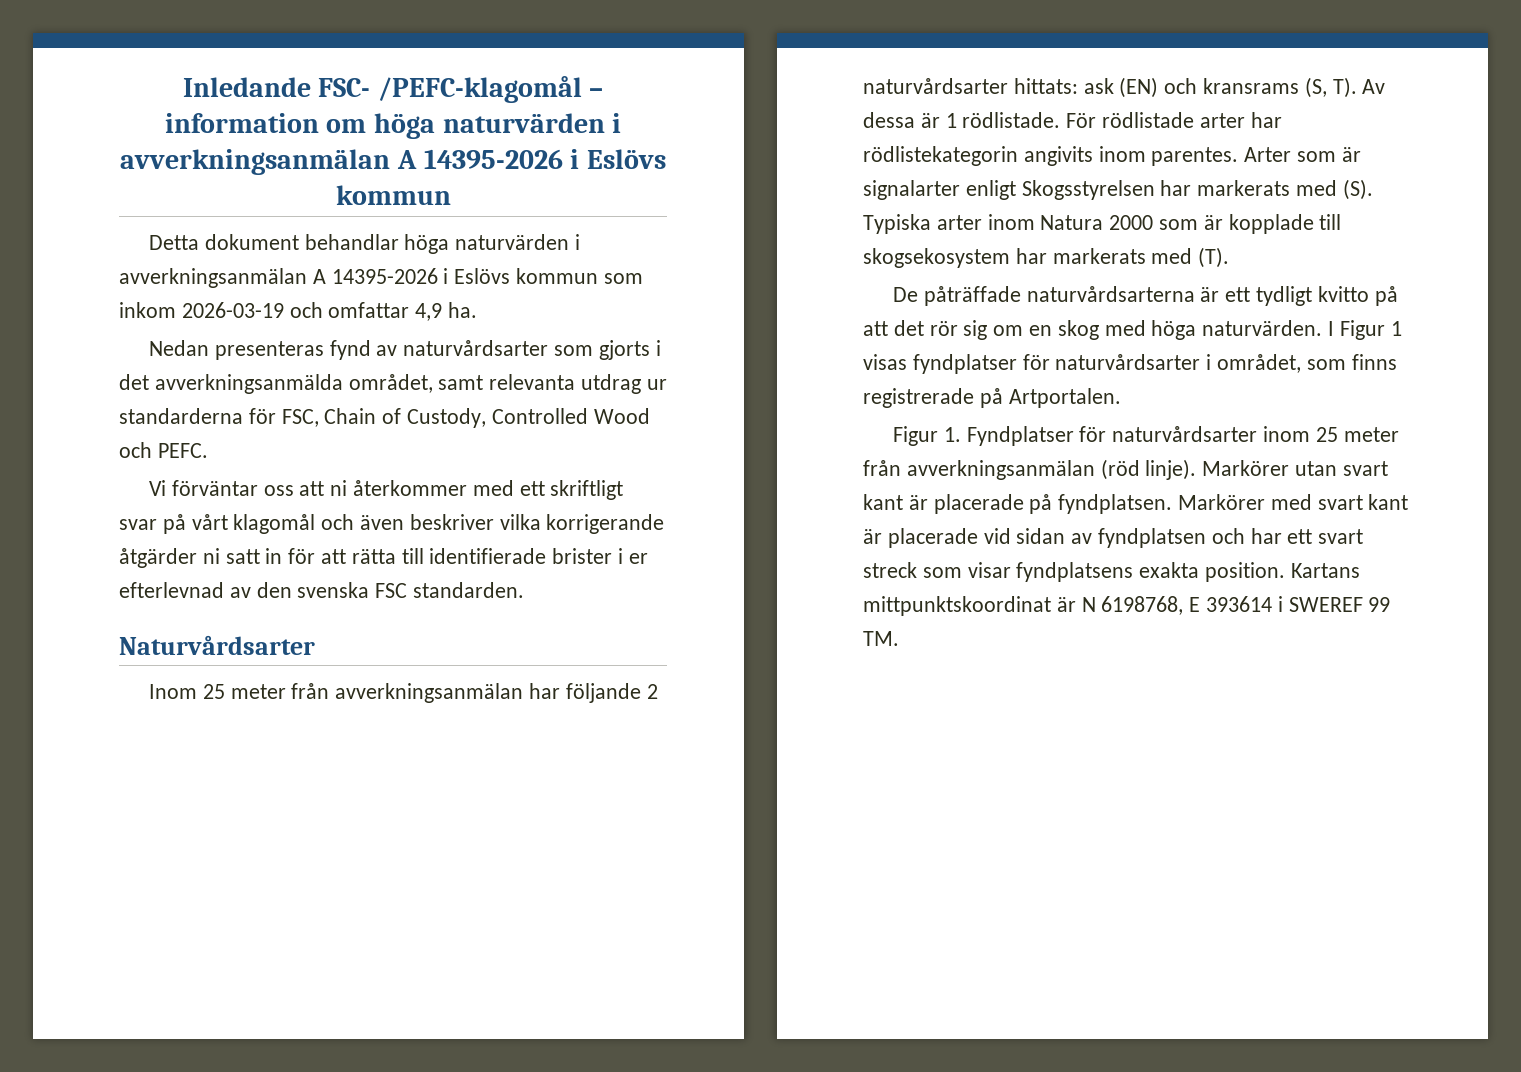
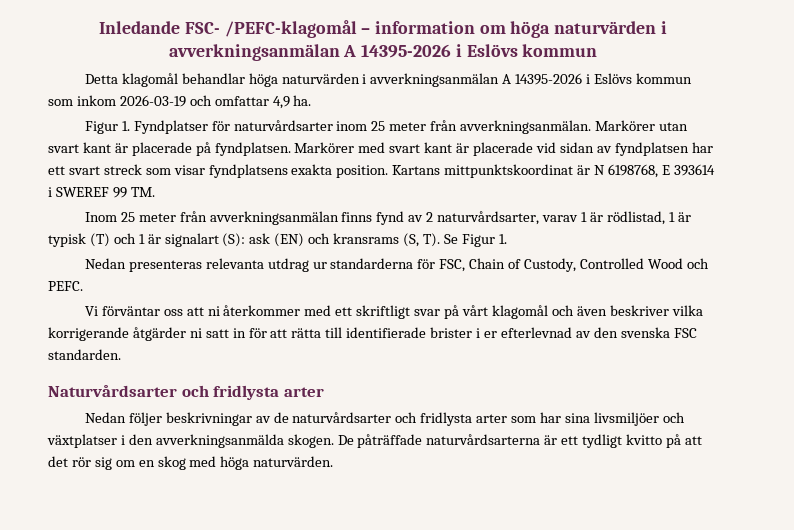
[204,234,299,250] dokument -> [121,73,178,87] klagomål
[148,340,661,360] [119,374,484,394] Nedan presenteras fynd av naturvårdsarter som gjorts i det avverkningsanmälda området, samt -> [84,120,688,134] [48,142,713,156] [48,164,715,178] [48,187,155,198] [84,211,691,225] [48,233,507,247] [84,258,202,272] Figur 1. Fyndplatser för naturvårdsarter inom 25 meter från avverkningsanmälan. Markörer utan svart kant är placerade på fyndplatsen. Markörer med svart kant är placerade vid sidan av fyndplatsen har ett svart streck som visar fyndplatsens exakta position. Kartans mittpunktskoordinat är N 6198768, E 393614 i SWEREF 99 TM. // Inom 25 meter från avverkningsanmälan finns fynd av 2 naturvårdsarter, varav 1 är rödlistad, 1 är typisk (T) och 1 är signalart (S): ask (EN) och kransrams (S, T). Se Figur 1. // Nedan presenteras
[148,683,658,703] [863,77,1386,98] [863,112,1282,128] [863,146,1361,166] [863,179,1373,200] [863,214,1342,234] [863,247,1230,268] // Inom 25 meter från avverkningsanmälan har följande 2 naturvårdsarter hittats: ask (EN) och kransrams (S, T). Av dessa är 1 rödlistade. För rödlistade arter har rödlistekategorin angivits inom parentes. Arter som är signalarter enligt Skogsstyrelsen har markerats med (S). Typiska arter inom Natura 2000 som är kopplade till skogsekosystem har markerats med (T). // -> [181,385,324,400] [84,412,685,426] [47,434,334,448] och fridlysta arter // Nedan följer beskrivningar av de naturvårdsarter och fridlysta arter som har sina livsmiljöer och växtplatser i den avverkningsanmälda skogen.
[1328,320,1402,340] [863,354,1397,374] [863,388,1121,408] [892,426,1399,446] [863,459,1388,480] [863,494,1409,514] [863,528,1364,548] [863,562,1360,582] [863,596,1391,616] [863,631,899,646] I Figur 1 visas fyndplatser för naturvårdsarter i området, som finns registrerade på Artportalen. // Figur 1. Fyndplatser för naturvårdsarter inom 25 meter från avverkningsanmälan (röd linje). Markörer utan svart kant är placerade på fyndplatsen. Markörer med svart kant är placerade vid sidan av fyndplatsen och har ett svart streck som visar fyndplatsens exakta position. Kartans mittpunktskoordinat är N 6198768, E 393614 i SWEREF 99 TM. -> (334, 461) none

